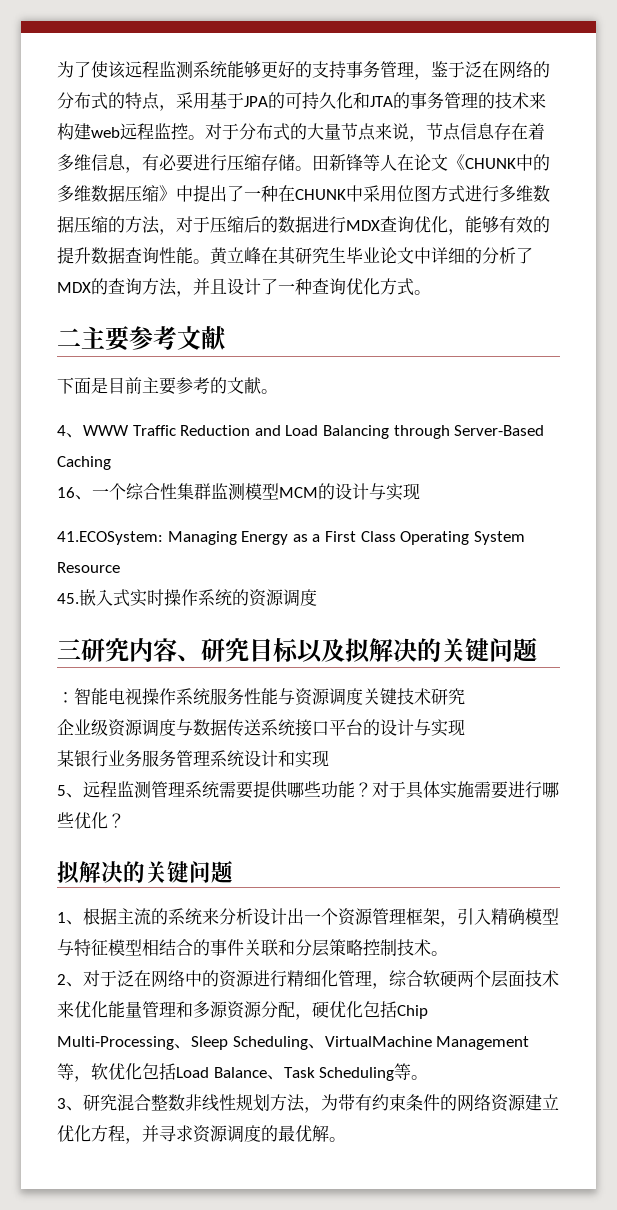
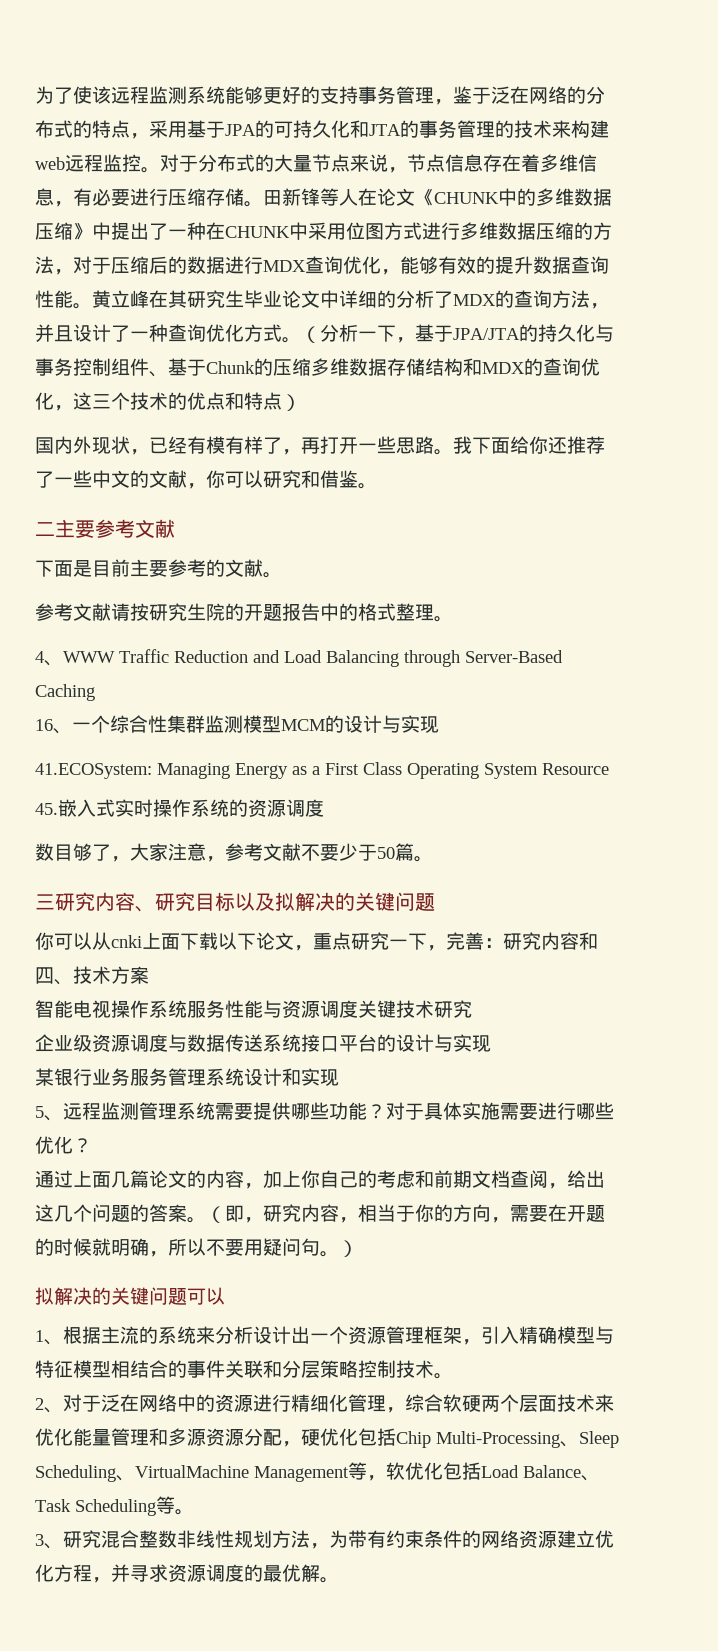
(431, 292) none -> [301,324,614,343] [35,358,600,377] [35,392,301,411] [35,436,605,455] [35,470,377,489] （分析一下，基于JPA/JTA的持久化与事务控制组件、基于Chunk的压缩多维数据存储结构和MDX的查询优化，这三个技术的优点和特点） // 国内外现状，已经有模有样了，再打开一些思路。我下面给你还推荐了一些中文的文献，你可以研究和借鉴。
(278, 391) none -> [35,603,453,622] // 参考文献请按研究生院的开题报告中的格式整理。
(317, 597) none -> [35,843,433,862] // 数目够了，大家注意，参考文献不要少于50篇。
[57,692,74,703] ： -> [35,932,598,951] [35,966,149,985] 你可以从cnki上面下载以下论文，重点研究一下，完善：研究内容和四、技术方案 //
[57,860,233,884] // 拟解决的关键问题 -> [35,1170,605,1189] [35,1204,605,1223] [35,1238,358,1257] [35,1287,225,1305] // 通过上面几篇论文的内容，加上你自己的考虑和前期文档查阅，给出这几个问题的答案。（即，研究内容，相当于你的方向，需要在开题的时候就明确，所以不要用疑问句。） // 拟解决的关键问题可以

